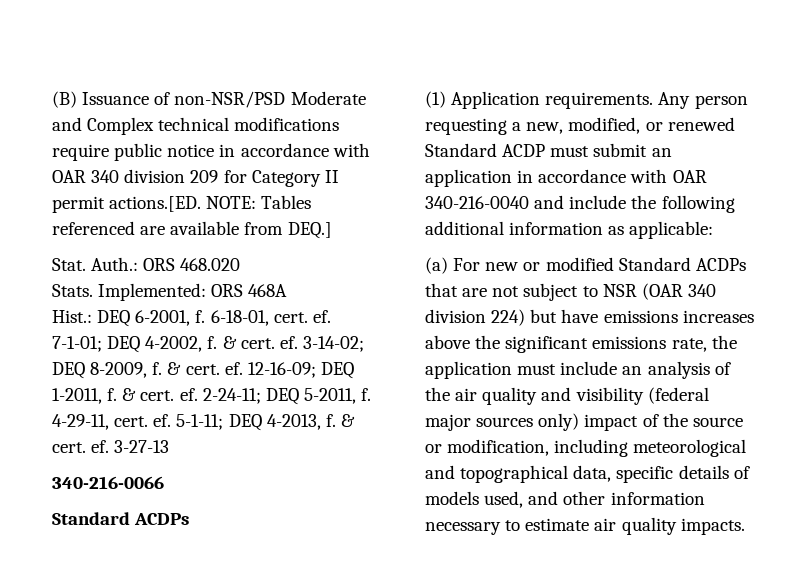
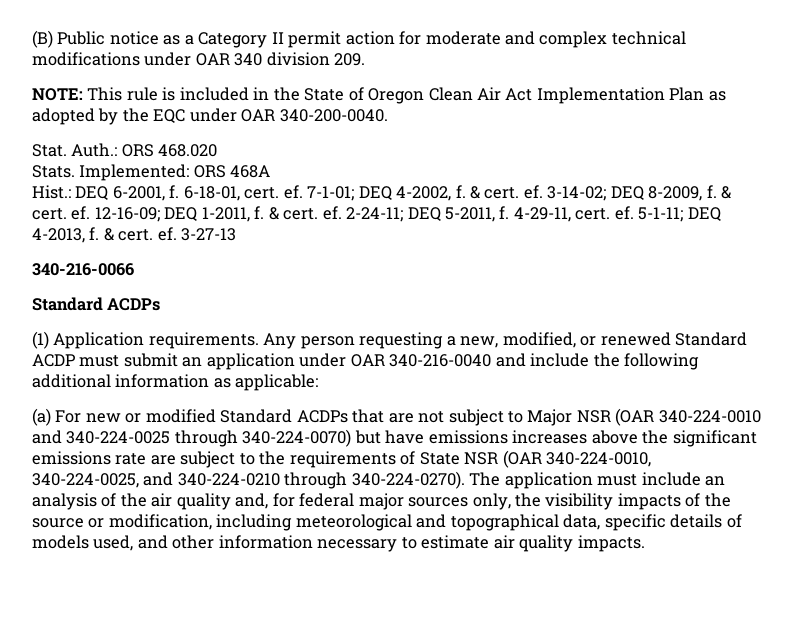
[82,91,366,108] [52,117,340,135] [52,143,370,161] [52,169,339,187] [52,195,312,213] [52,221,332,239] Issuance of non-NSR/PSD Moderate and Complex technical modifications require public notice in accordance with OAR 340 division 209 for Category II permit actions.[ED. NOTE: Tables referenced are available from DEQ.] -> [57,31,686,48] [32,52,366,66] [32,87,726,104] [32,108,388,125] Public notice as a Category II permit action for moderate and complex technical modifications under OAR 340 division 209. // NOTE: This rule is included in the State of Oregon Clean Air Act Implementation Plan as adopted by the EQC under OAR 340-200-0040.
[517,169,668,183] in accordance with -> [299,353,347,367] under
[602,283,716,300] [425,309,526,326] NSR (OAR 340 division 224) -> [527,408,761,426] [32,429,352,447] Major NSR (OAR 340-224-0010 and 340-224-0025 through 340-224-0070)
[671,335,737,352] rate, the -> [115,450,652,468] [32,471,501,489] rate are subject to the requirements of State NSR (OAR 340-224-0010, 340-224-0025, and 340-224-0210 through 340-224-0270). The
[541,387,709,405] [425,413,639,431] and visibility (federal major sources only) impact -> [235,493,681,510] and, for federal major sources only, the visibility impacts

